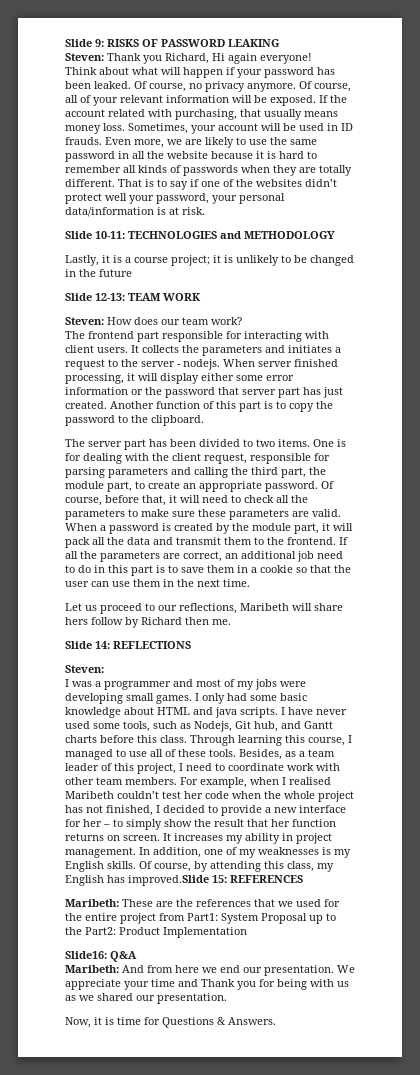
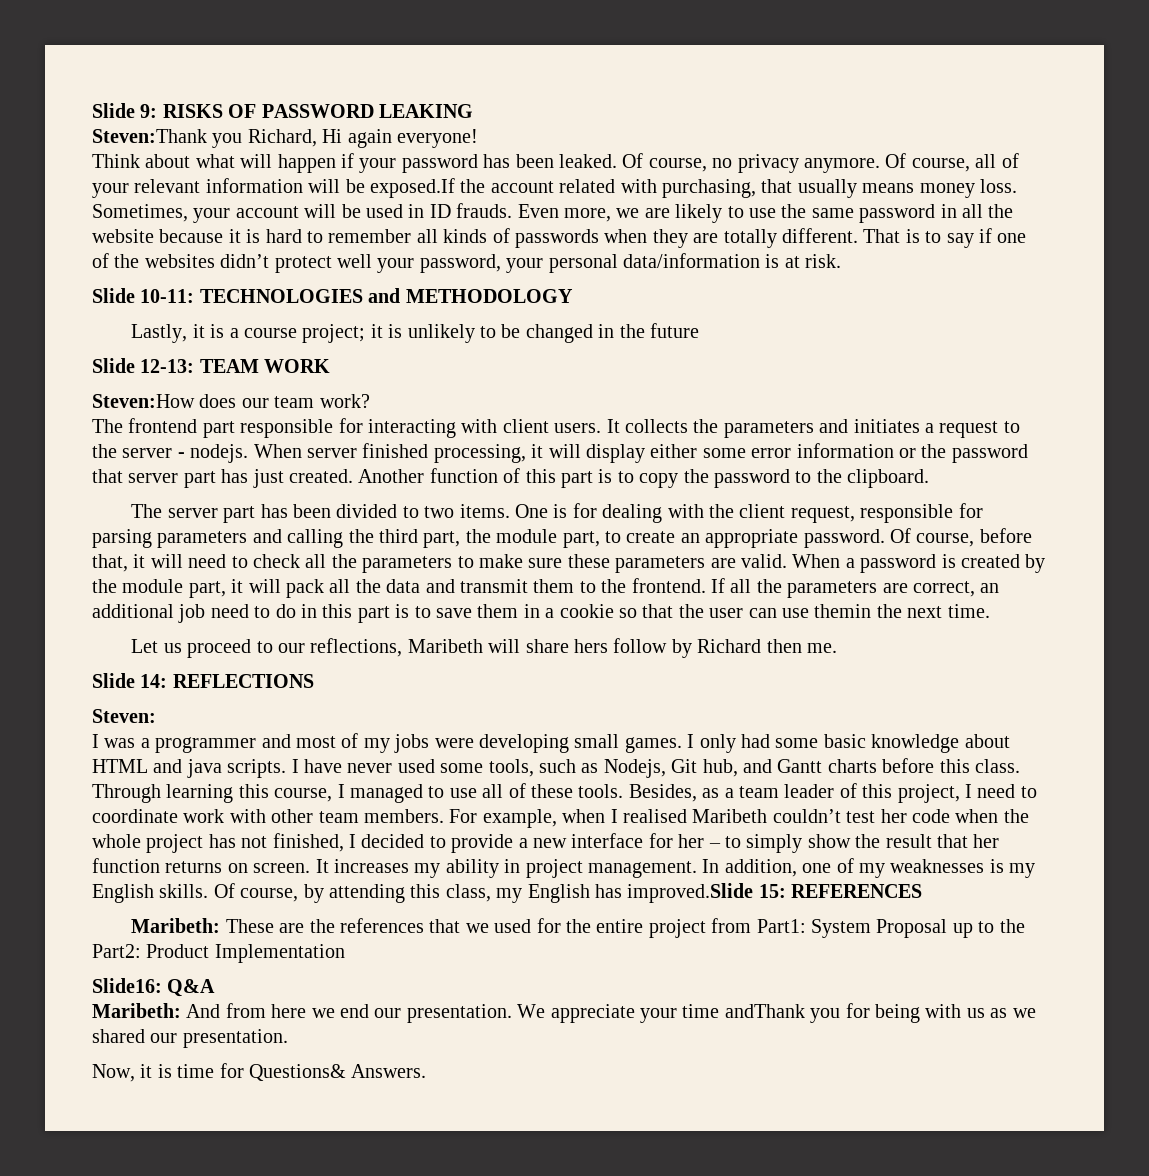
[65,53,141,61] Steven: Thank -> [92,129,207,143] Steven:Thank
[270,95,328,106] exposed. If -> [370,178,455,198] exposed.If
[65,317,132,325] Steven: How -> [92,394,195,408] Steven:How
[133,579,174,587] them in -> [814,604,872,618] themin
[178,979,235,987] and Thank -> [724,1004,805,1018] andThank
[162,1017,226,1028] Questions & -> [249,1064,346,1081] Questions&

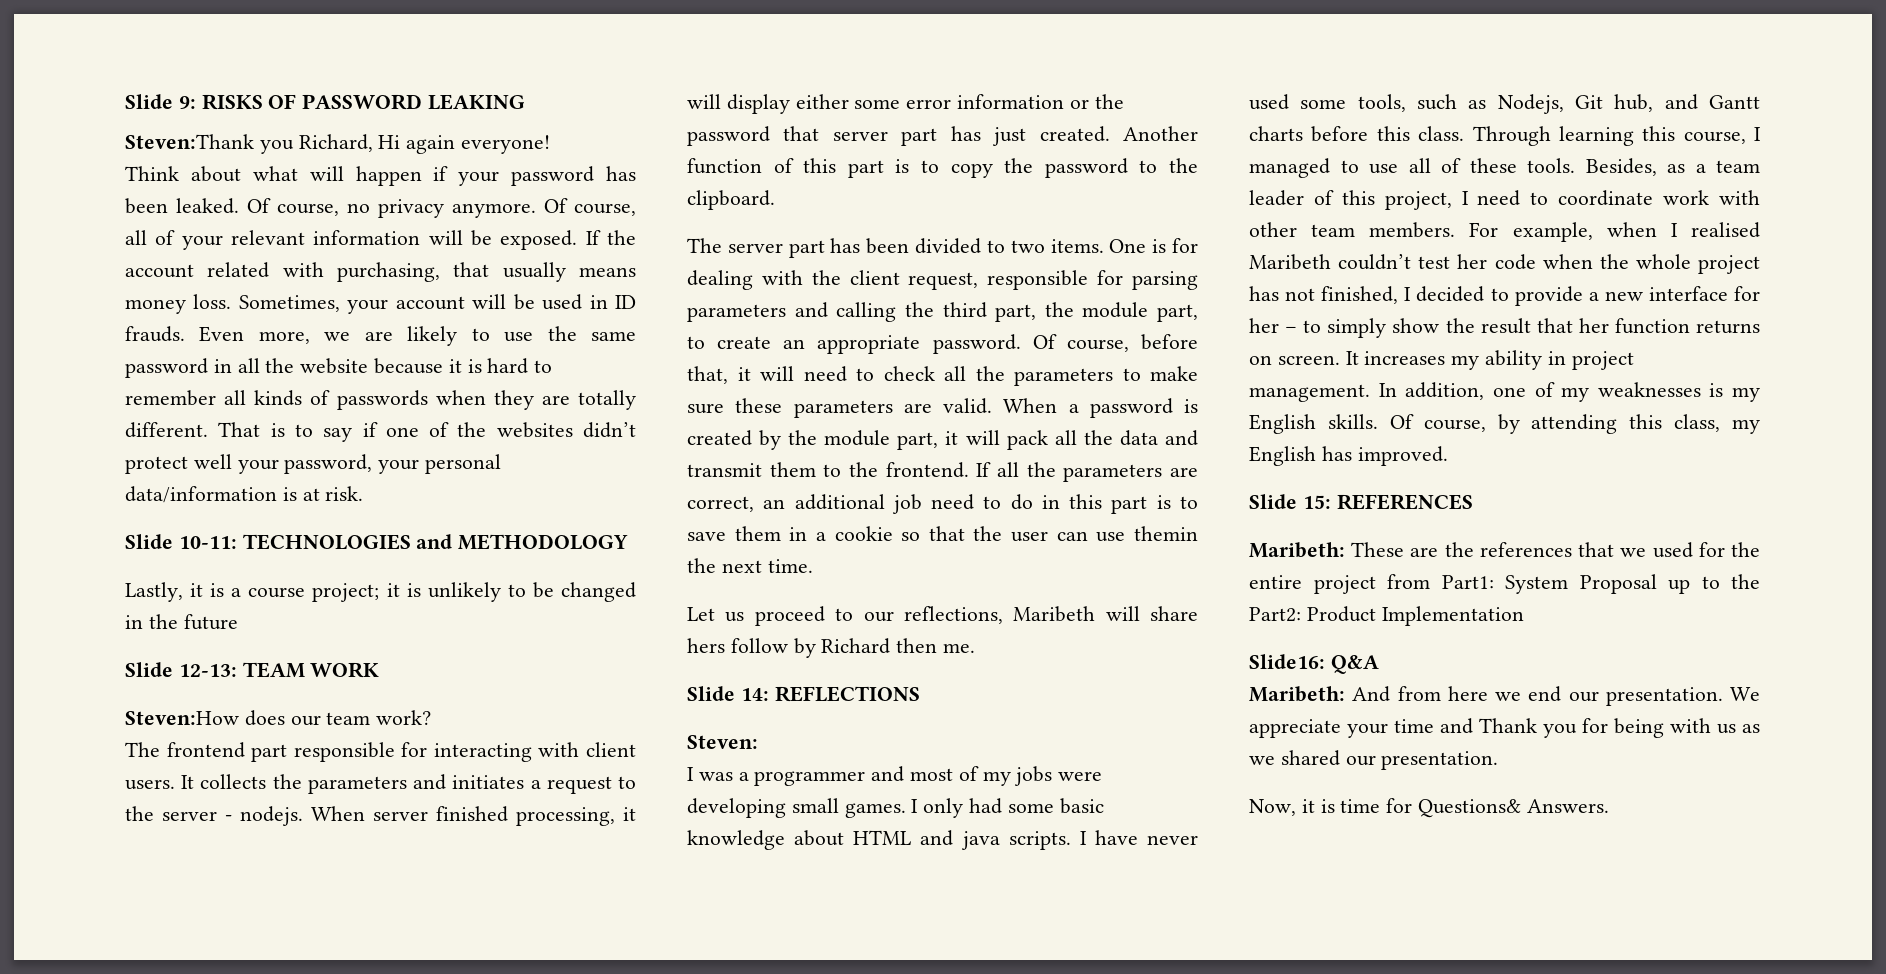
[370,178,455,198] exposed.If -> [500,230,601,250] exposed. If
[627,883,754,903] improved.Slide -> [1357,446,1448,466] [1249,494,1297,509] improved. // Slide
[724,1004,805,1018] andThank -> [1440,718,1537,734] and Thank

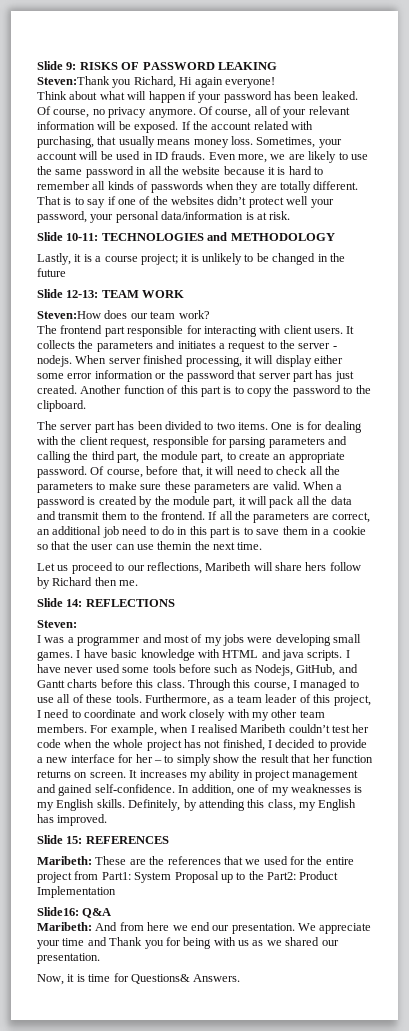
[923,798,1054,818] only had some -> [83,649,108,658] have
[794,830,845,846] about -> [197,649,220,658] with
[1357,94,1406,112] tools, -> [152,664,211,673] tools before
[1575,94,1654,112] Git hub, -> [296,664,336,676] GitHub,
[1558,126,1634,146] learning -> (231, 685) none
[1585,158,1657,176] Besides, -> [144,694,210,706] Furthermore,
[1663,190,1760,205] work with -> [139,709,269,721] and work closely with my
[1249,384,1370,402] management. -> [292,770,359,781] [37,784,175,796] management and gained self-confidence.
[1389,414,1486,432] Of course, -> [128,799,181,811] Definitely,

